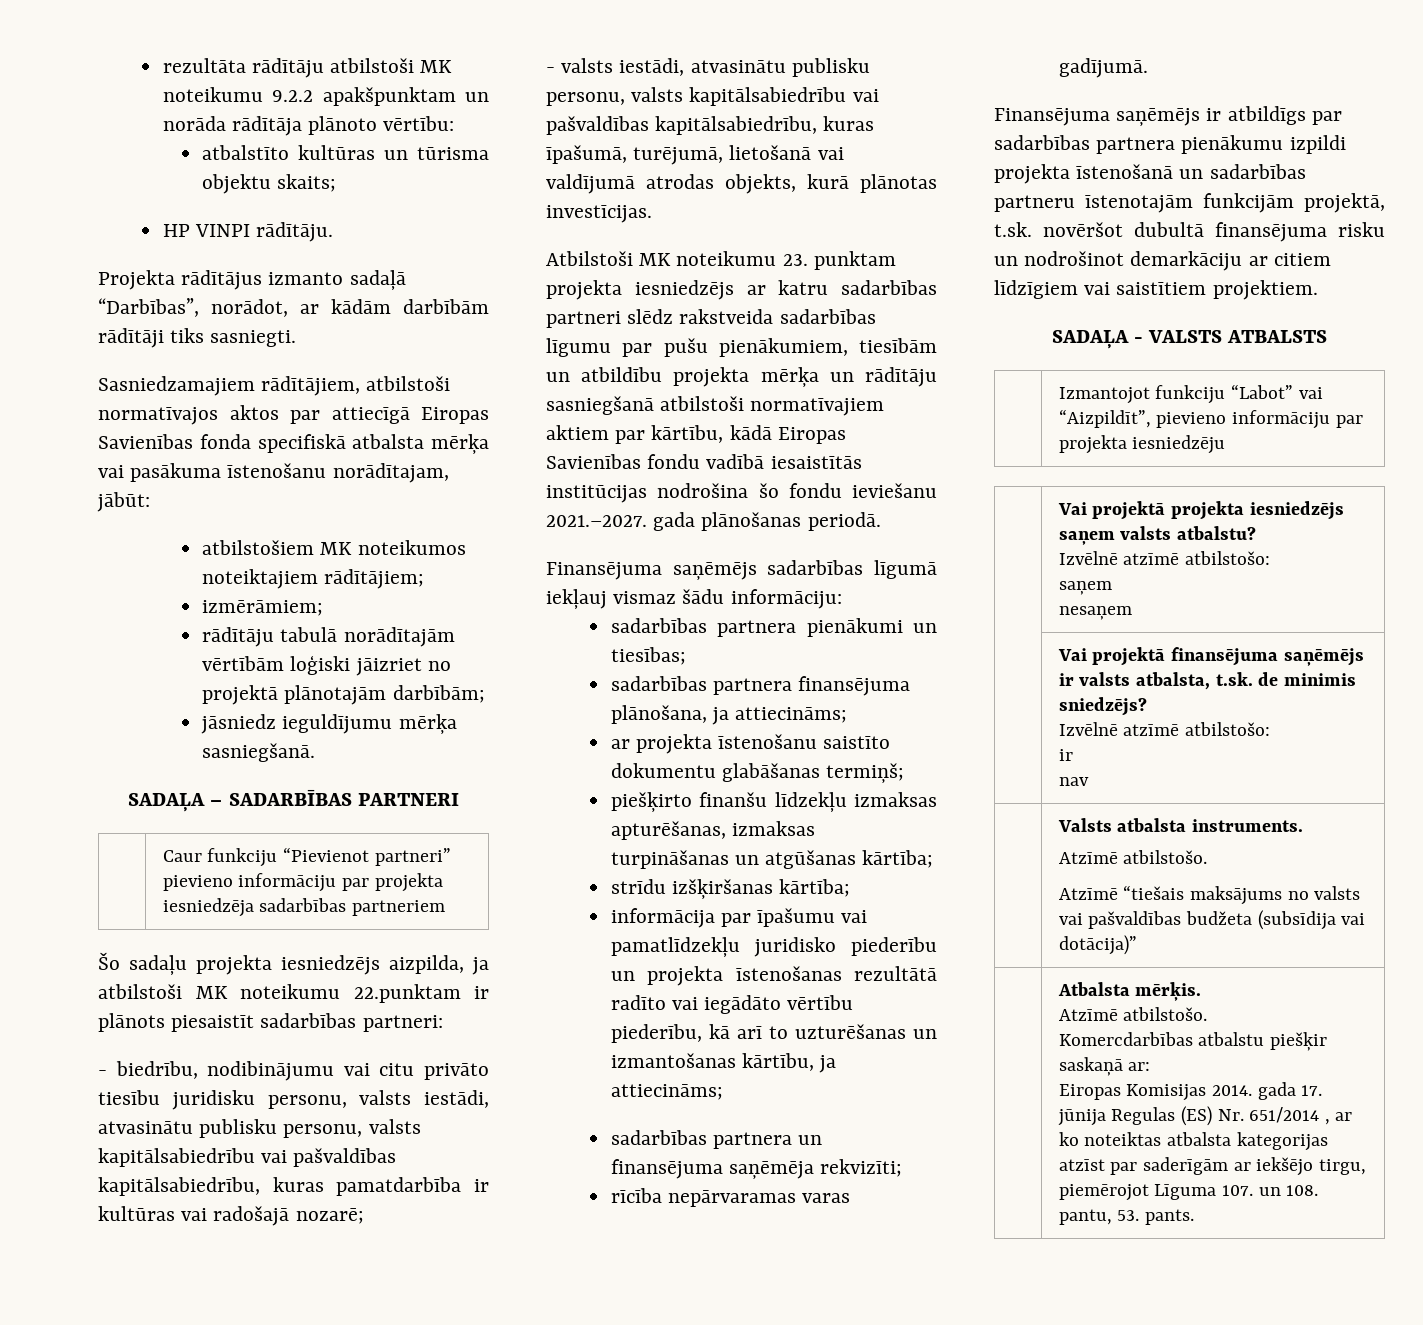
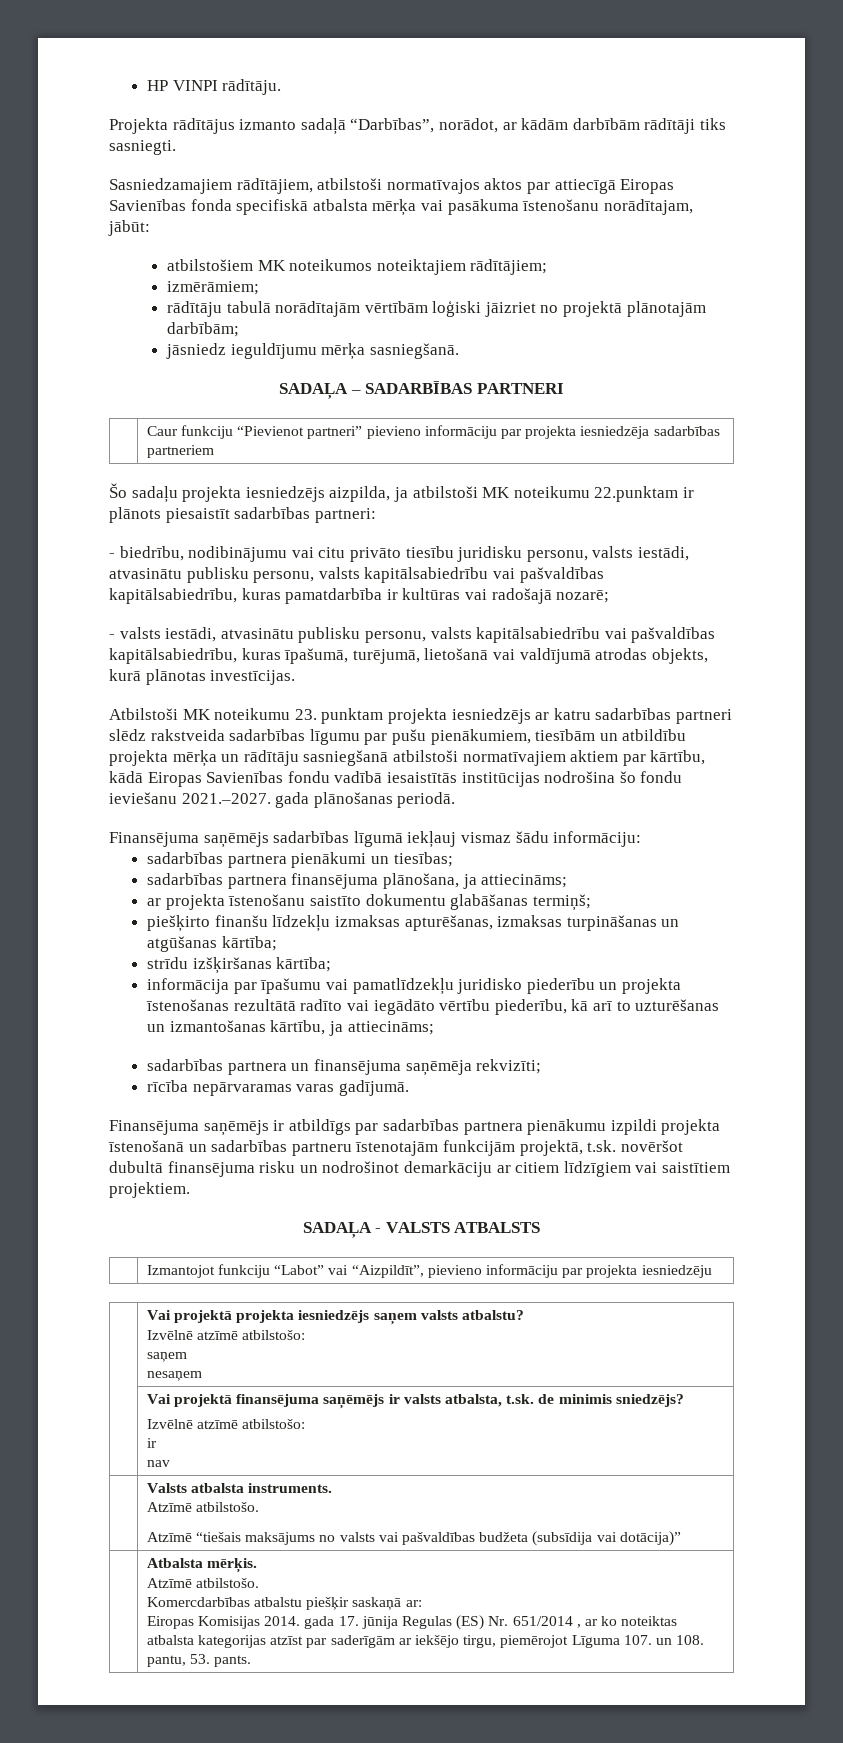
[162,58,453,78] [162,87,489,106] [162,116,455,136] [202,145,489,160] [202,174,337,194] rezultāta rādītāju atbilstoši MK noteikumu 9.2.2 apakšpunktam un norāda rādītāja plānoto vērtību: // atbalstīto kultūras un tūrisma objektu skaits; // -> (147, 85) none

